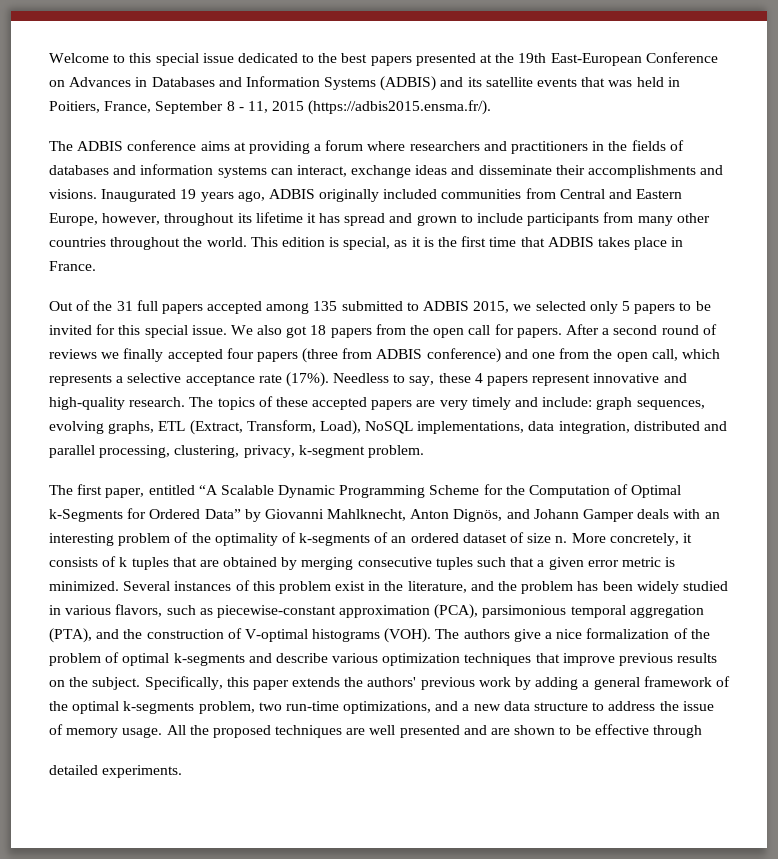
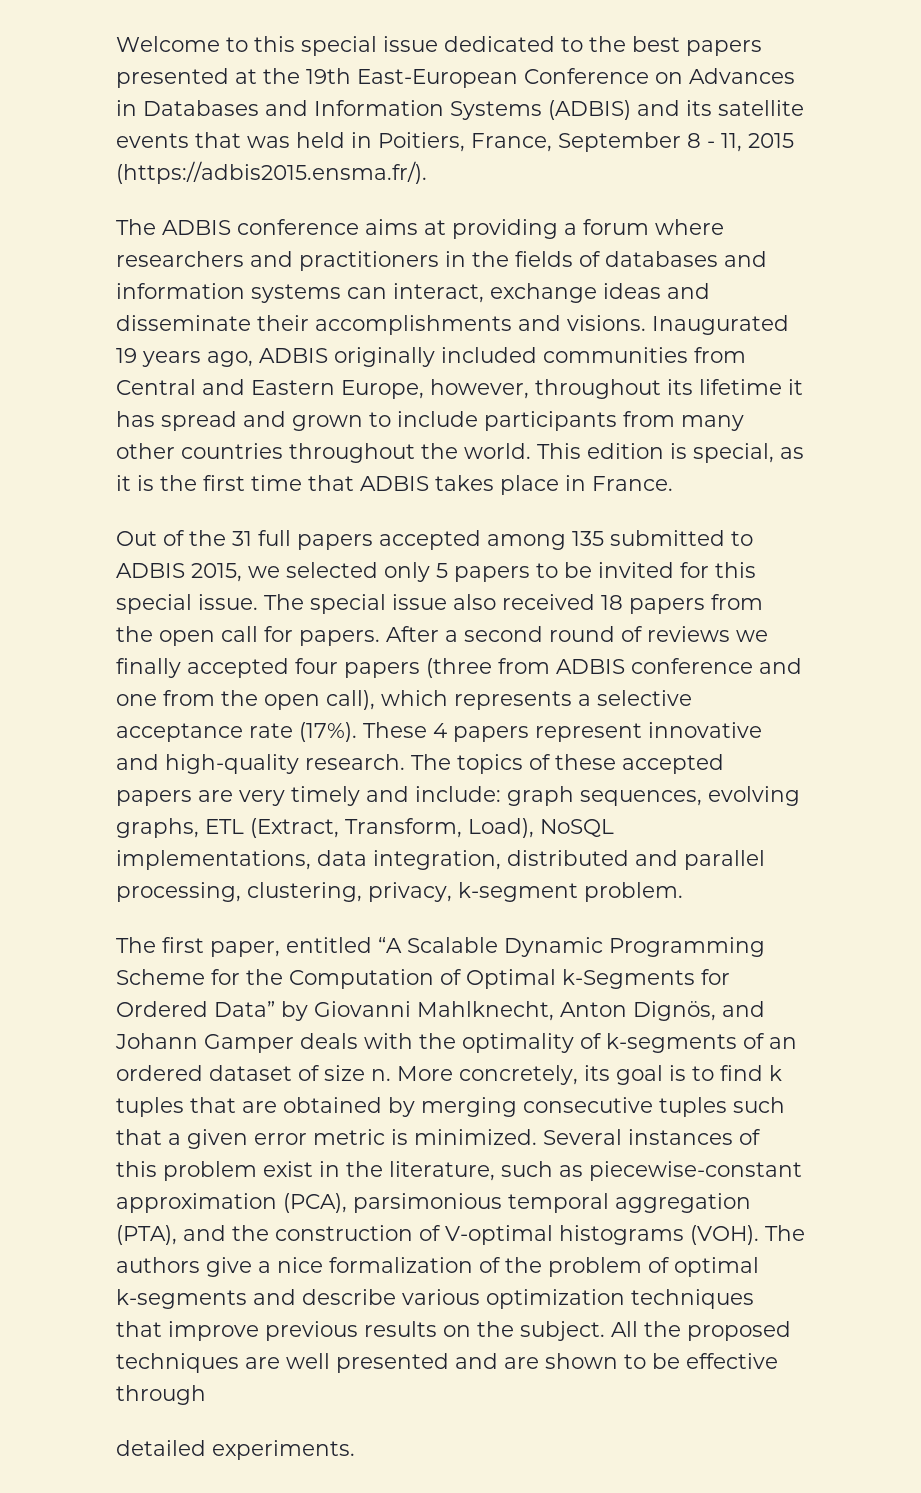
[230,325,308,338] We also got -> [264,594,595,614] The special issue also received
[426,348,501,363] conference) -> [631,658,753,674] conference
[651,349,678,361] call, -> [326,690,375,710] call),
[333,373,471,386] Needless to say, these -> [363,722,427,738] These
[704,512,720,519] [49,532,189,546] an interesting problem of -> (413, 1041) none
[682,533,692,543] [49,556,117,567] it consists of -> [584,1065,763,1085] its goal is to find
[470,581,728,594] [49,604,163,617] and the problem has been widely studied in various flavors, -> (495, 1171) none
[144,676,730,690] [49,701,714,714] [49,724,163,738] Specifically, this paper extends the authors' previous work by adding a general framework of the optimal k-segments problem, two run-time optimizations, and a new data structure to address the issue of memory usage. -> (605, 1331) none

